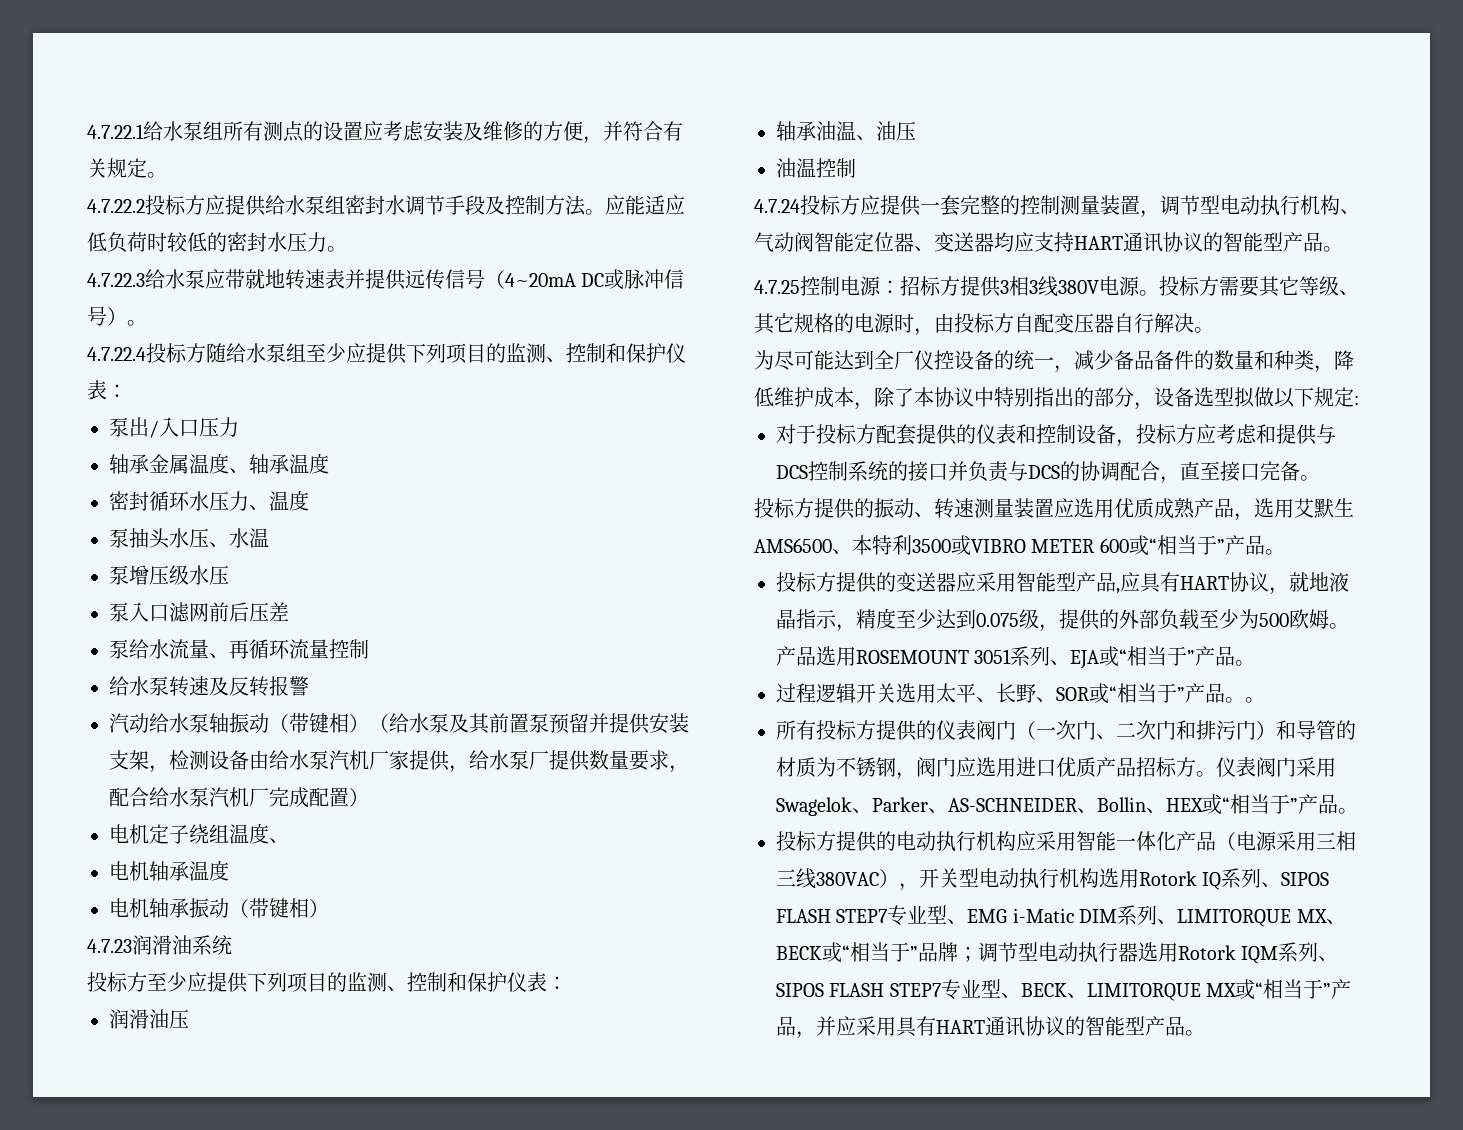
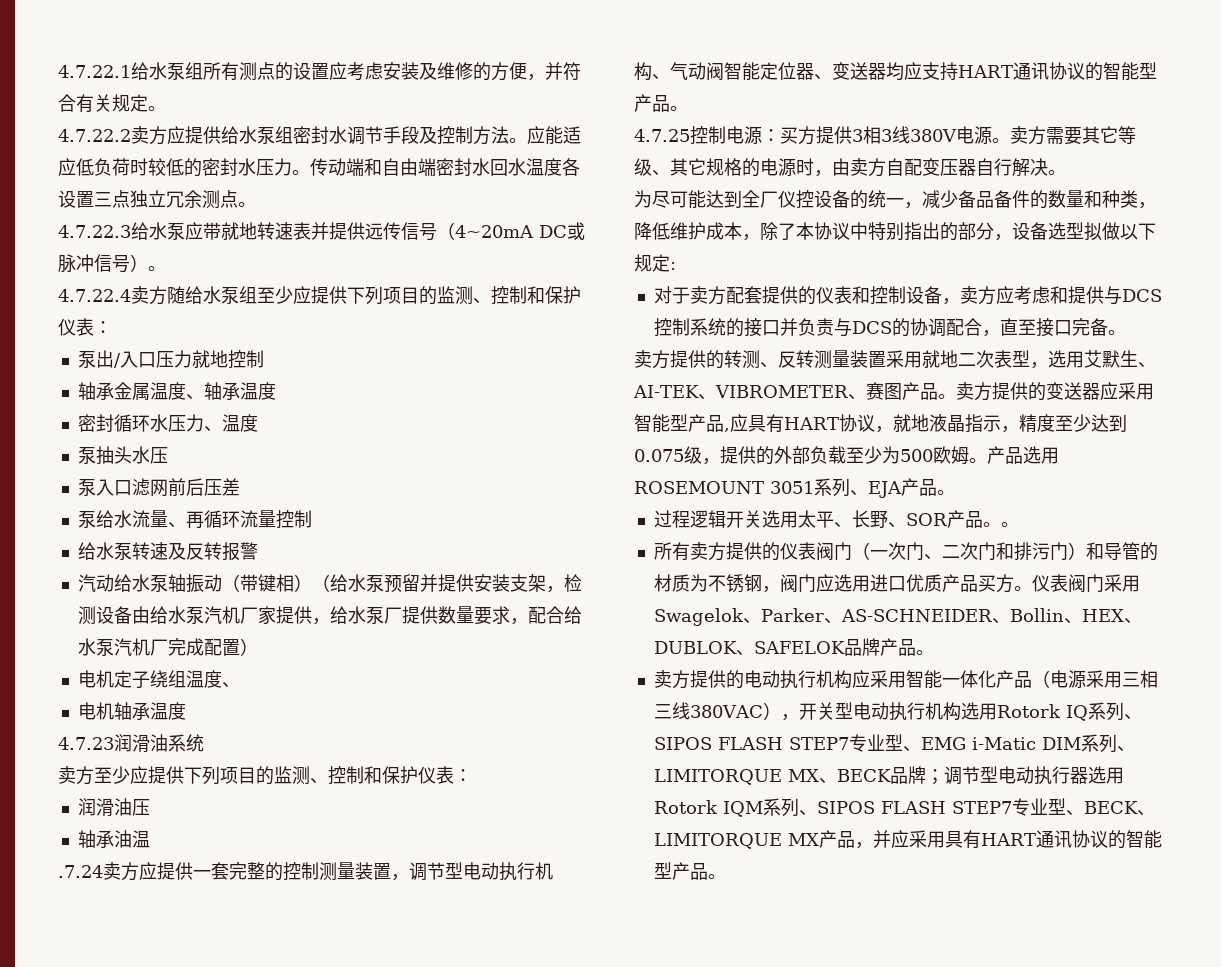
[145,195,186,215] 投标 -> [131,126,149,144] 卖
(347, 249) none -> [310,158,580,176] [58,190,256,209] 传动端和自由端密封水回水温度各设置三点独立冗余测点。
[146,343,187,363] 投标 -> [131,286,149,304] 卖
(239, 427) none -> [191,350,264,369] 就地控制
[209,528,269,548] [109,565,229,585] 、水温 // 泵增压级水压 -> (168, 455) none
[449,713,549,734] 及其前置泵 -> (384, 583) none
[109,898,329,918] // 电机轴承振动（带键相） -> (186, 711) none
[87,972,128,992] 投标 -> [58,766,76,784] 卖
[856,121,916,141] [776,158,856,178] [754,195,841,215] 、油压 // 油温控制 // 4.7.24投标 -> [58,862,121,880] // .7.24卖
[900,276,941,296] 招标 -> [780,127,798,144] 买
[1159,276,1200,296] 投标 -> [1010,126,1028,144] 卖
[954,313,995,333] 投标 -> [850,158,868,176] 卖
[816,424,857,444] 投标 -> [689,286,708,304] 卖
[1136,424,1177,444] 投标 -> [959,286,978,304] 卖
[754,498,1354,521] [754,535,1285,556] [776,572,817,592] 投标方提供的振动、转速测量装置应选用优质成熟产品，选用艾默生AMS6500、本特利3500或VIBRO METER 600或“相当于”产品。 // 投标 -> [634,350,1156,369] [633,382,974,400] 卖方提供的转测、反转测量装置采用就地二次表型，选用艾默生、AI-TEK、VIBROMETER、赛图产品。卖
[1099,646,1196,667] 或“相当于” -> (902, 489) none
[1089,683,1185,704] 或“相当于” -> (947, 519) none
[816,720,857,740] 投标 -> [689,542,708,560] 卖
[1136,757,1177,777] 招标 -> [977,575,996,592] 买
[1202,794,1358,815] [776,831,817,851] 或“相当于”产品。 // 投标 -> [1123,618,1142,624] [653,638,934,656] [653,670,672,688] 、DUBLOK、SAFELOK品牌产品。 // 卖
[822,942,918,963] 或“相当于” -> (891, 775) none
[1235,979,1332,1000] 或“相当于” -> (819, 839) none

